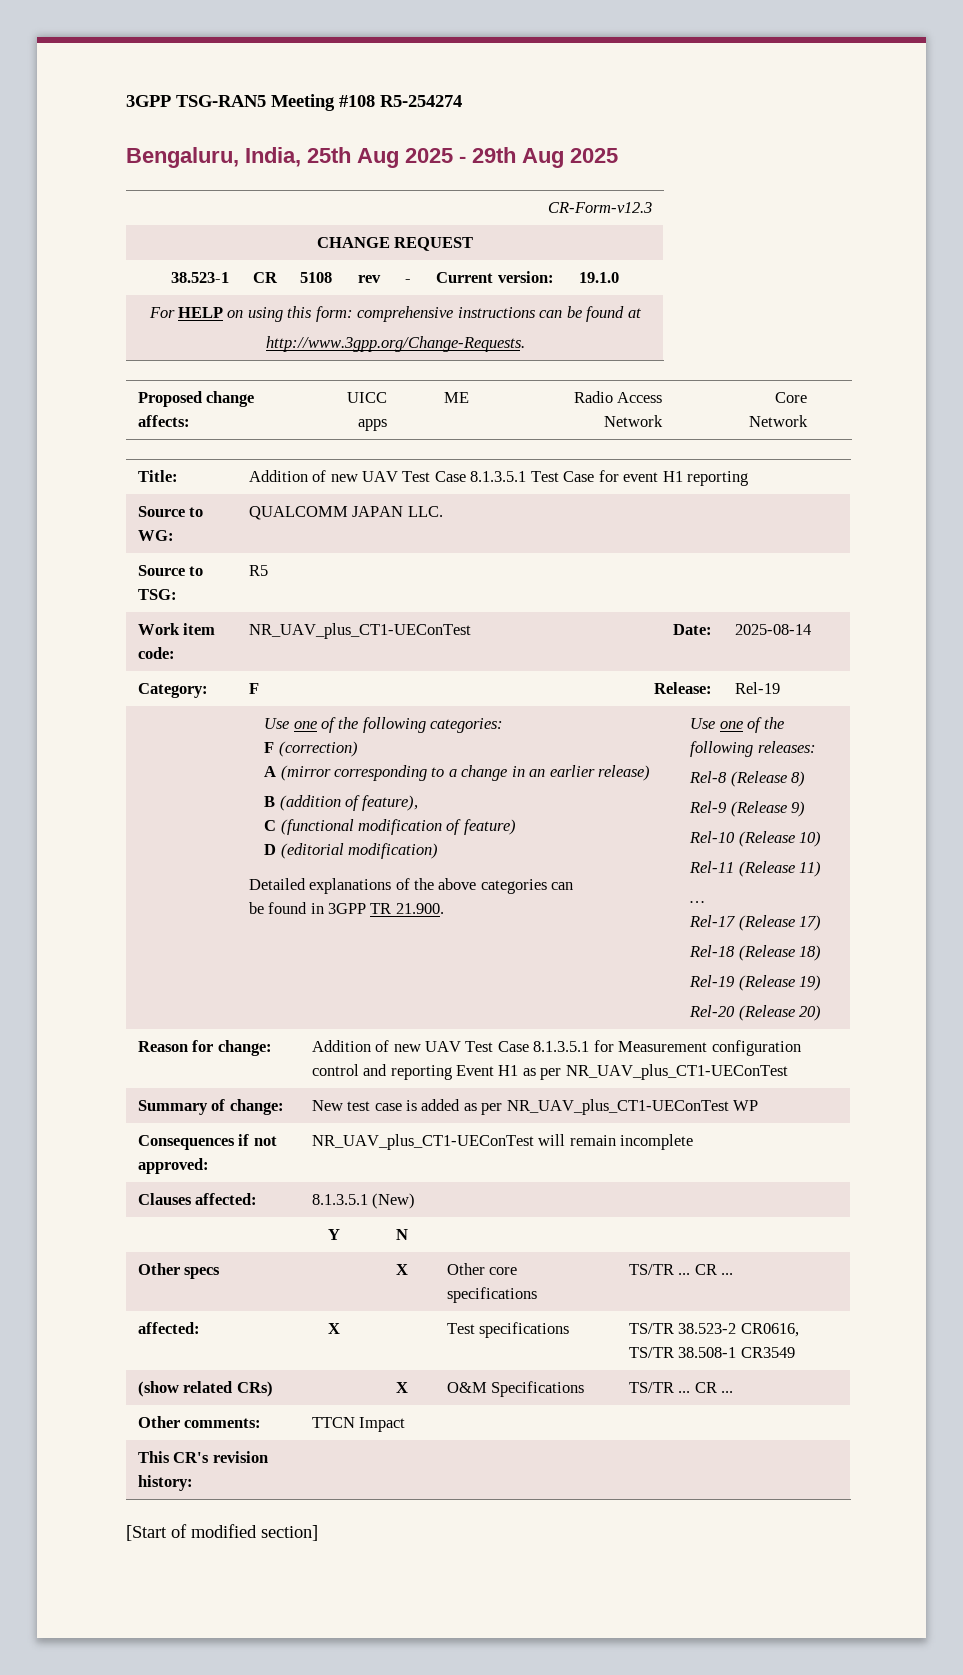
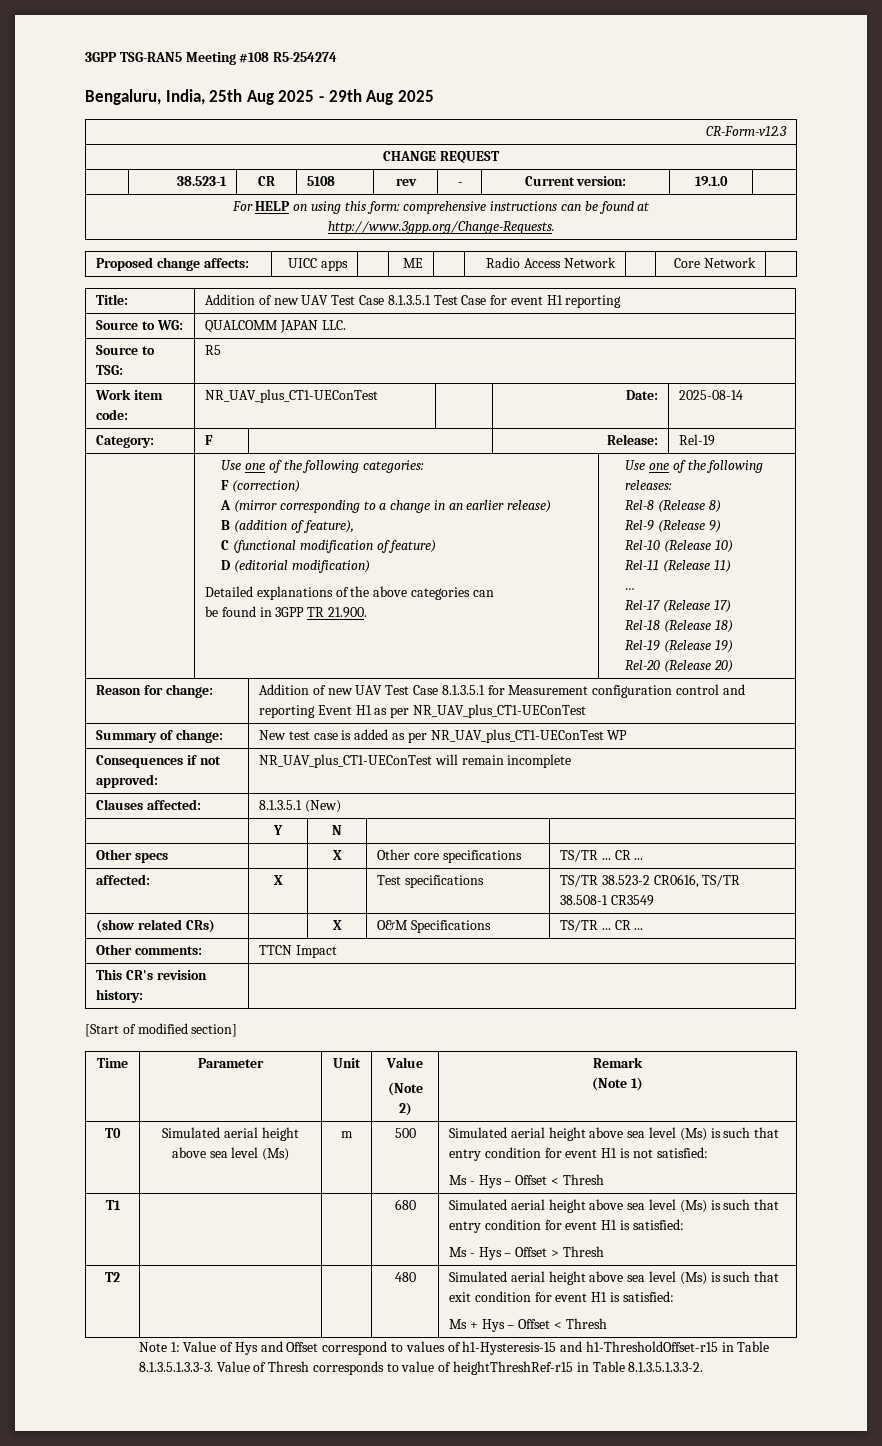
(318, 1533) none -> [97,1058,128,1068] [198,1058,264,1068] [333,1058,361,1068] [386,1057,423,1068] [387,1082,423,1096] [398,1102,412,1116] [593,1057,643,1068] [592,1077,643,1091] [105,1128,121,1138] [162,1127,299,1141] [171,1147,290,1161] [341,1131,353,1138] [394,1128,416,1138] [449,1127,780,1141] [449,1147,708,1161] [449,1174,604,1188] [105,1200,121,1210] [394,1199,416,1210] [449,1199,780,1213] [449,1219,684,1233] [449,1246,604,1260] [105,1272,120,1282] [394,1272,416,1282] [449,1271,780,1285] [449,1291,674,1302] [449,1318,607,1332] [138,1341,770,1355] [138,1361,704,1375] // Time | Parameter | Unit | Value // (Note 2) | Remark // (Note 1) // T0 | Simulated aerial height above sea level (Ms) | m | 500 | Simulated aerial height above sea level (Ms) is such that entry condition for event H1 is not satisfied: // Ms - Hys – Offset < Thresh // T1 | | | 680 | Simulated aerial height above sea level (Ms) is such that entry condition for event H1 is satisfied: // Ms - Hys – Offset > Thresh // T2 | | | 480 | Simulated aerial height above sea level (Ms) is such that exit condition for event H1 is satisfied: // Ms + Hys – Offset < Thresh // Note 1: Value of Hys and Offset correspond to values of h1-Hysteresis-15 and h1-ThresholdOffset-r15 in Table 8.1.3.5.1.3.3-3. Value of Thresh corresponds to value of heightThreshRef-r15 in Table 8.1.3.5.1.3.3-2.

